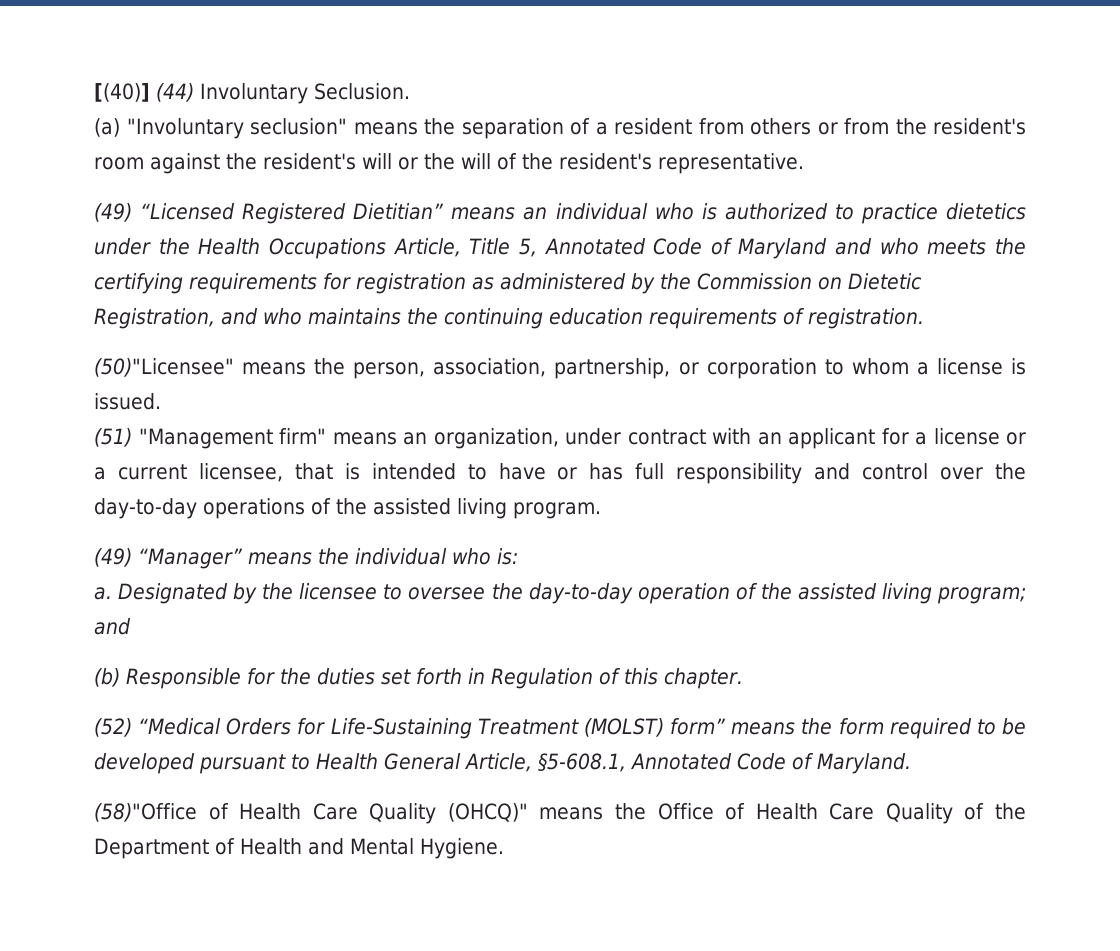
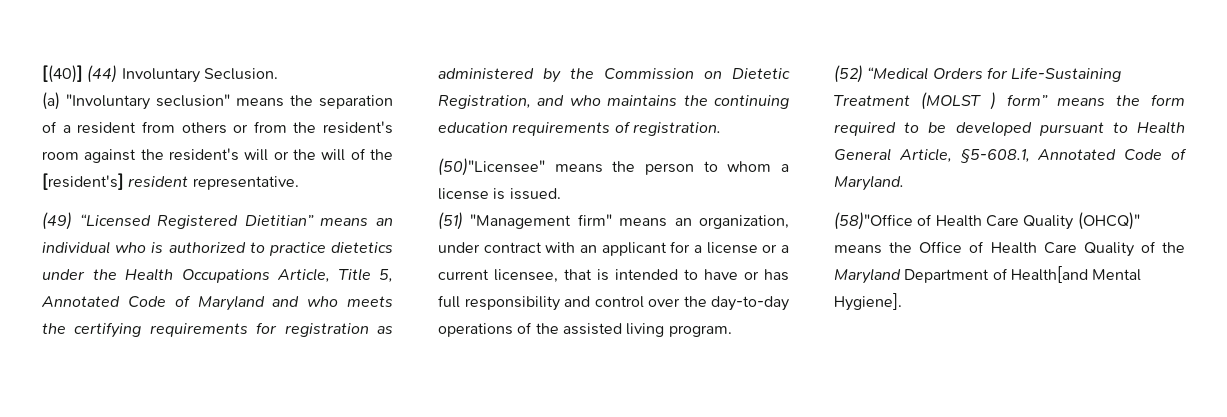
[559,153,652,170] resident's -> [42,173,189,190] [resident's] resident
[353,358,817,379] person, association, partnership, or corporation -> [645,163,694,175] person
[94,548,518,569] [94,583,1026,604] [94,618,131,635] [94,668,743,689] // (49) “Manager” means the individual who is: // a. Designated by the licensee to oversee the day-to-day operation of the assisted living program; and // (b) Responsible for the duties set forth in Regulation of this chapter. -> (732, 331) none
[583,718,664,737] (MOLST) -> [920,92,996,110] (MOLST )
(1026, 811) none -> [834,268,901,284] Maryland
[240,838,504,859] Health and Mental Hygiene. -> [1010,266,1142,283] [834,293,902,311] Health[and Mental Hygiene].

